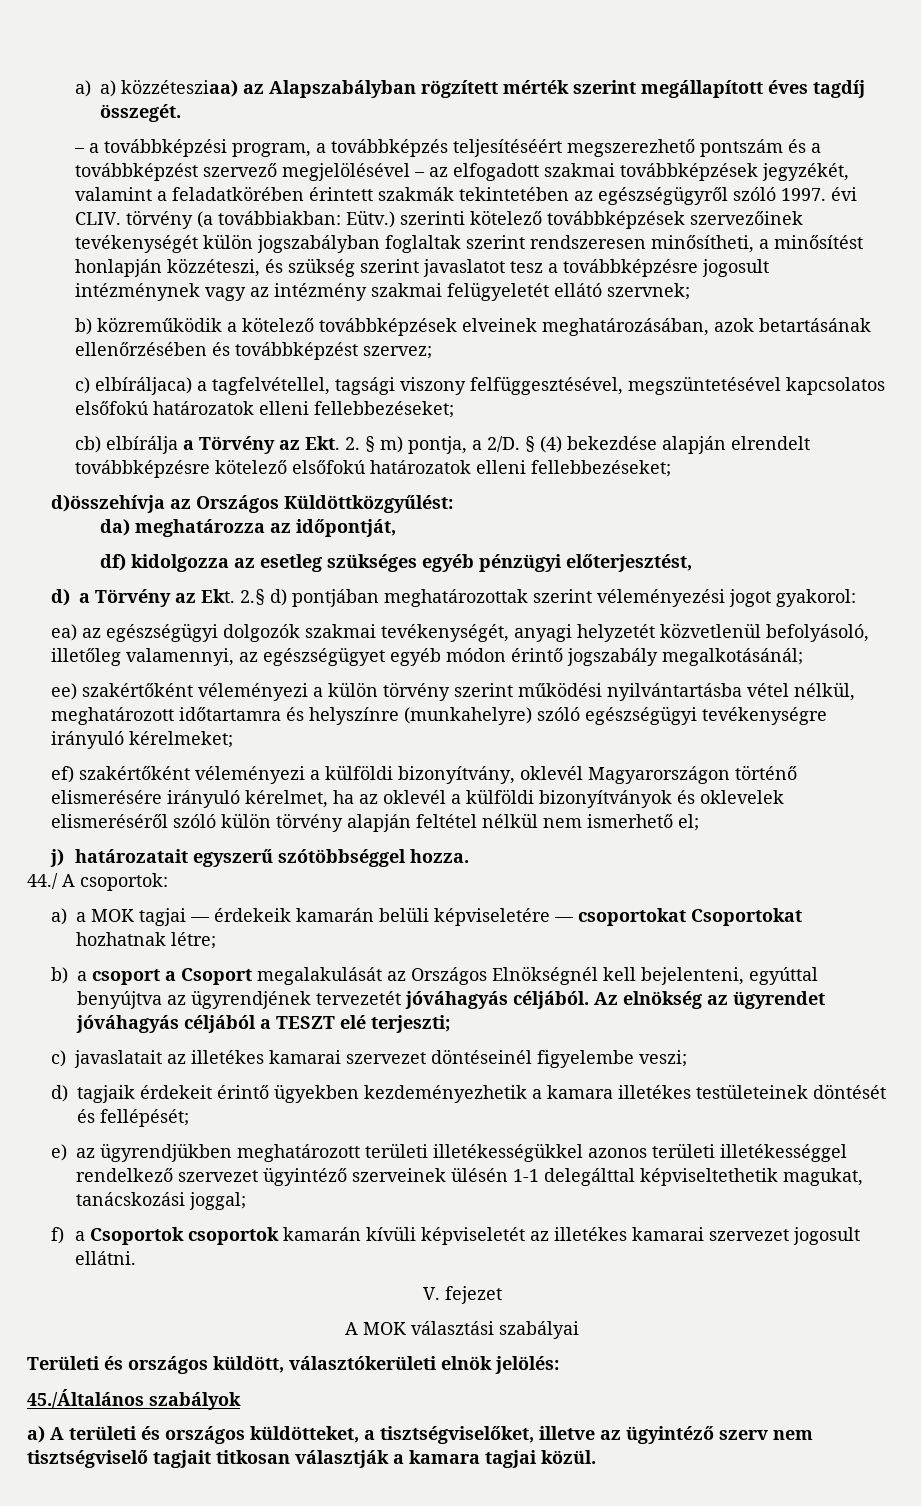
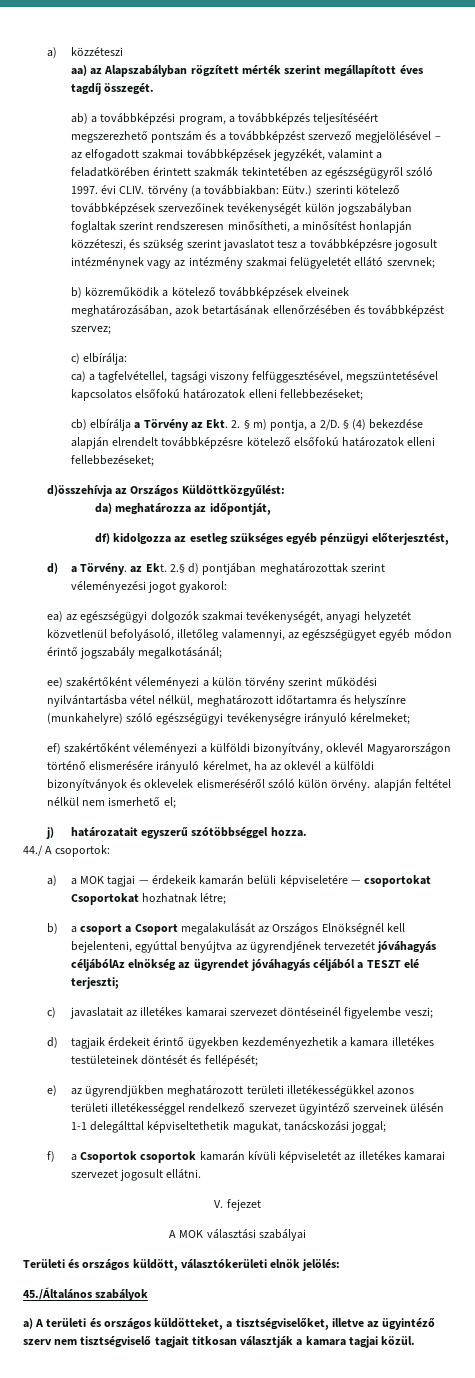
[75,79,239,97] a) a) közzétesziaa) -> [46,47,123,58] [70,65,87,76] a) közzéteszi // aa)
[74,148,86,153] – -> [70,113,88,124] ab)
[95,377,193,395] elbíráljaca) -> [83,353,128,365] [70,371,86,382] elbírálja: // ca)
[95,589,172,607] Törvény -> [80,563,128,575] Törvény.
[276,813,344,832] törvény -> [331,779,371,791] örvény.
[513,991,619,1009] céljából. Az -> [70,959,125,971] céljábólAz

